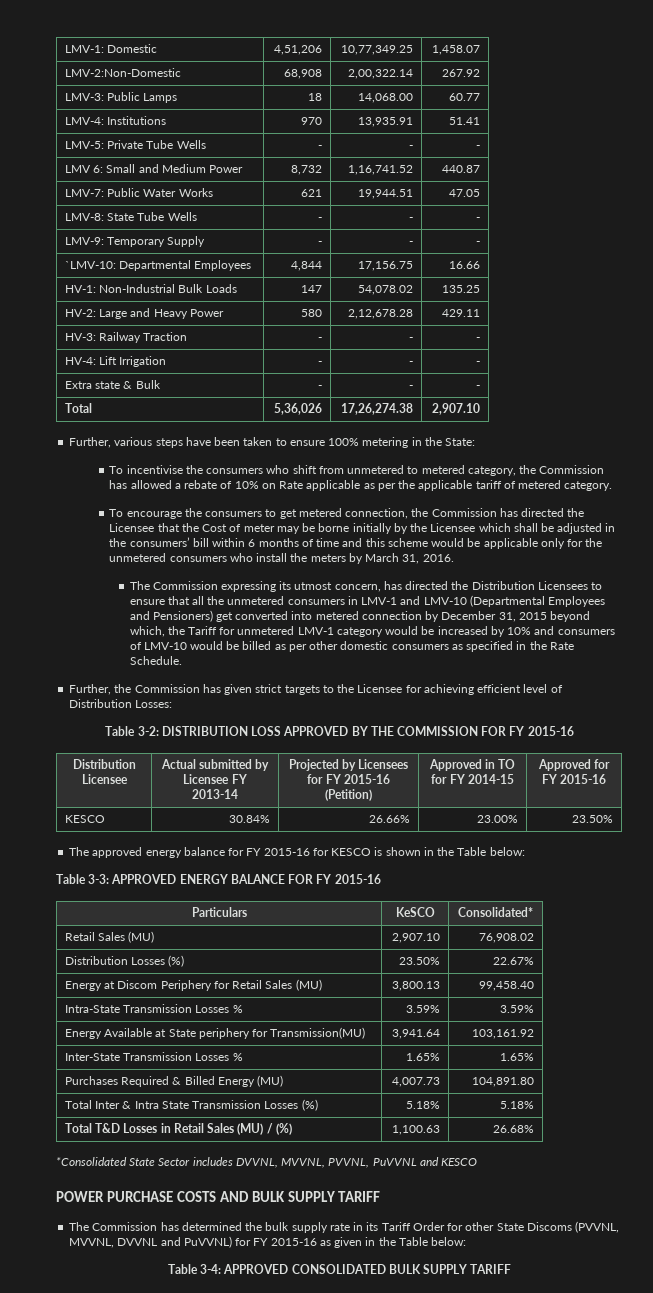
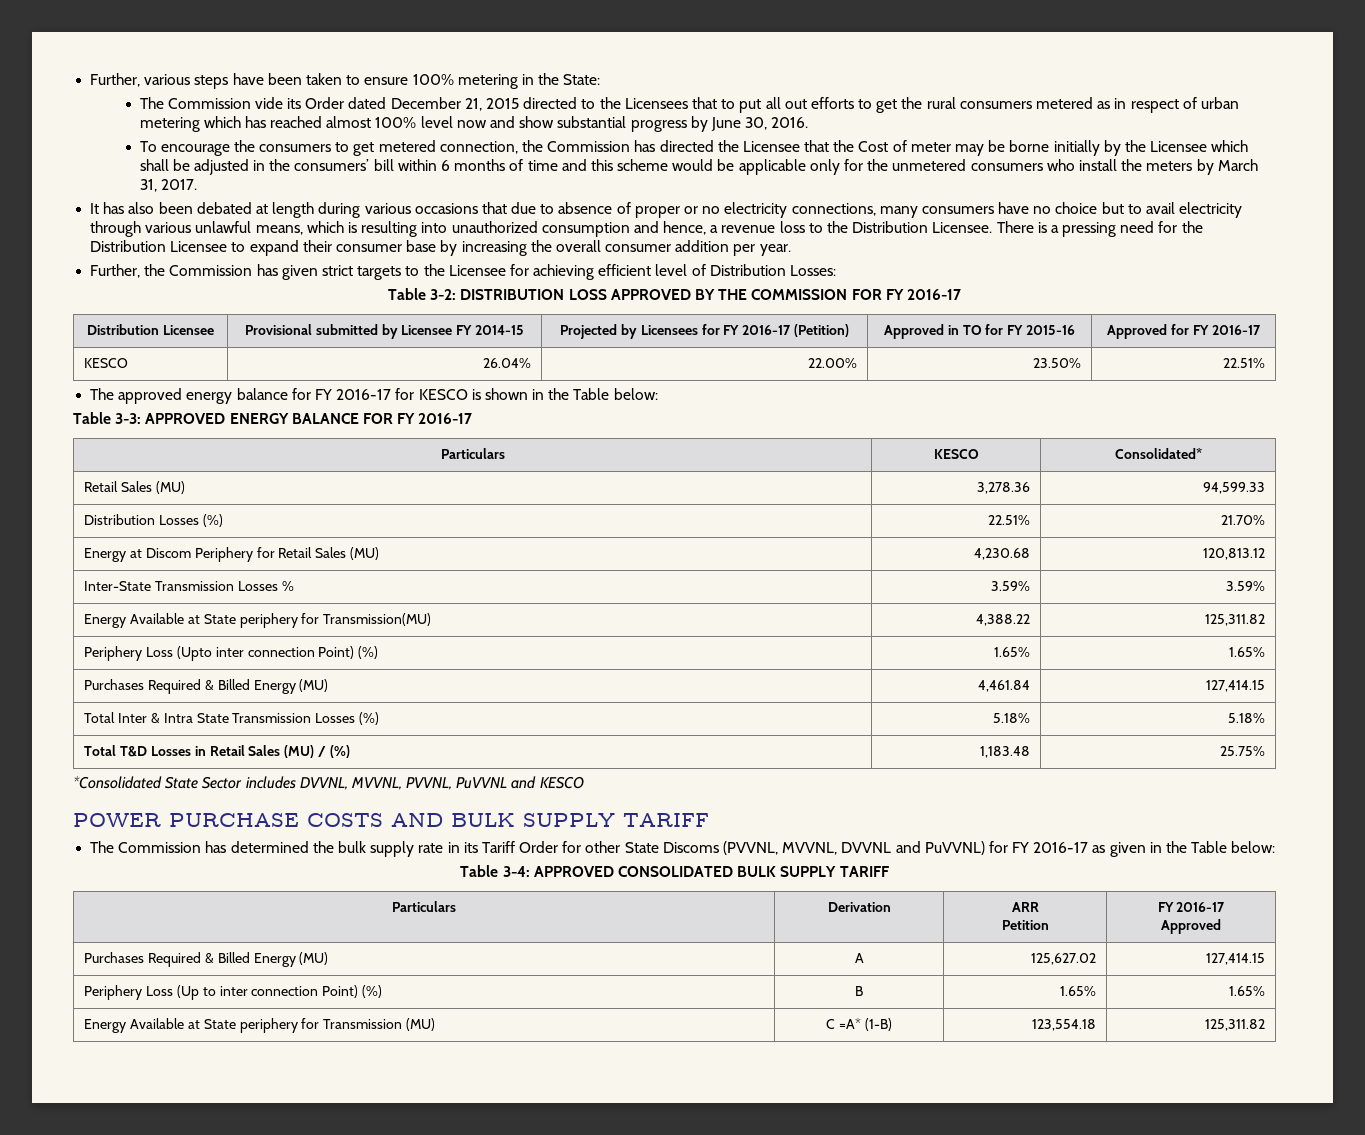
[64,44,158,53] [274,45,323,55] [341,45,414,55] [432,45,481,55] [64,68,181,77] [284,69,323,79] [348,69,414,79] [442,69,481,77] [64,92,178,103] [308,93,323,101] [358,93,414,103] [449,93,481,101] [64,116,167,125] [301,117,323,125] [358,117,414,127] [449,117,481,125] [64,140,206,149] [318,145,323,149] [409,145,414,149] [476,145,481,149] [64,164,244,173] [291,165,323,175] [348,165,414,175] [442,165,481,173] [64,188,213,197] [301,189,323,197] [358,189,414,199] [449,189,481,197] [64,212,197,221] [318,217,323,221] [409,217,414,221] [476,217,481,221] [64,236,206,247] [318,241,323,245] [409,241,414,245] [476,241,481,245] [64,260,252,271] [291,261,323,271] [358,261,414,271] [449,261,481,269] [64,284,237,293] [301,285,323,293] [358,285,414,295] [442,285,481,293] [64,308,224,319] [301,309,323,317] [348,309,414,319] [442,309,481,317] [64,332,188,343] [318,337,323,341] [409,337,414,341] [476,337,481,341] [64,356,167,367] [318,361,323,365] [409,361,414,365] [476,361,481,365] [64,380,161,389] [318,385,323,389] [409,385,414,389] [476,385,481,389] [64,403,92,413] [274,403,323,415] [341,403,414,415] [432,403,481,415] LMV-1: Domestic | 4,51,206 | 10,77,349.25 | 1,458.07 // LMV-2:Non-Domestic | 68,908 | 2,00,322.14 | 267.92 // LMV-3: Public Lamps | 18 | 14,068.00 | 60.77 // LMV-4: Institutions | 970 | 13,935.91 | 51.41 // LMV-5: Private Tube Wells | - | - | - // LMV 6: Small and Medium Power | 8,732 | 1,16,741.52 | 440.87 // LMV-7: Public Water Works | 621 | 19,944.51 | 47.05 // LMV-8: State Tube Wells | - | - | - // LMV-9: Temporary Supply | - | - | - // `LMV-10: Departmental Employees | 4,844 | 17,156.75 | 16.66 // HV-1: Non-Industrial Bulk Loads | 147 | 54,078.02 | 135.25 // HV-2: Large and Heavy Power | 580 | 2,12,678.28 | 429.11 // HV-3: Railway Traction | - | - | - // HV-4: Lift Irrigation | - | - | - // Extra state & Bulk | - | - | - // Total | 5,36,026 | 17,26,274.38 | 2,907.10 // -> (90, 80) none
[109,465,605,476] [109,480,613,491] To incentivise the consumers who shift from unmetered to metered category, the Commission has allowed a rebate of 10% on Rate applicable as per the applicable tariff of metered category. -> [139,97,1239,113] [139,116,809,132] The Commission vide its Order dated December 21, 2015 directed to the Licensees that to put all out efforts to get the rural consumers metered as in respect of urban metering which has reached almost 100% level now and show substantial progress by June 30, 2016.
[422,554,454,562] [129,581,603,592] [129,595,606,607] [129,610,591,622] [129,626,615,637] [129,641,574,652] [129,656,182,665] 2016. // The Commission expressing its utmost concern, has directed the Distribution Licensees to ensure that all the unmetered consumers in LMV-1 and LMV-10 (Departmental Employees and Pensioners) get converted into metered connection by December 31, 2015 beyond which, the Tariff for unmetered LMV-1 category would be increased by 10% and consumers of LMV-10 would be billed as per other domestic consumers as specified in the Rate Schedule. -> [160,179,197,190] [90,202,1243,218] [90,221,1203,237] [90,240,791,256] 2017. // It has also been debated at length during various occasions that due to absence of proper or no electricity connections, many consumers have no choice but to avail electricity through various unlawful means, which is resulting into unauthorized consumption and hence, a revenue loss to the Distribution Licensee. There is a pressing need for the Distribution Licensee to expand their consumer base by increasing the overall consumer addition per year.
[527,726,574,736] 2015-16 -> [906,289,961,300] 2016-17
[160,759,196,769] Actual -> [245,324,313,335] Provisional
[192,789,238,799] 2013-14 -> [474,325,524,335] 2014-15
[343,774,390,784] 2015-16 -> [742,325,792,335] 2016-17
[467,774,514,784] 2014-15 -> [1025,325,1075,335] 2015-16
[560,774,607,784] [64,815,105,823] [229,815,271,823] [369,815,411,823] [477,815,519,823] [572,815,614,823] 2015-16 // KESCO | 30.84% | 26.66% | 23.00% | 23.50% -> [1211,325,1261,335] [84,358,129,368] [482,358,531,368] [807,358,857,368] [1032,358,1081,368] [1222,358,1265,368] 2016-17 // KESCO | 26.04% | 22.00% | 23.50% | 22.51%
[263,848,310,856] 2015-16 -> [336,389,392,400] 2016-17
[334,874,381,884] [191,907,247,917] [395,907,435,917] 2015-16 // Particulars | KeSCO -> [418,413,473,424] [440,448,505,459] [933,449,979,459] 2016-17 // Particulars | KESCO
[392,933,441,943] [479,933,535,943] 2,907.10 | 76,908.02 -> [976,482,1030,494] [1202,482,1265,494] 3,278.36 | 94,599.33
[399,957,441,965] [493,957,535,965] 23.50% | 22.67% -> [987,515,1030,525] [1220,515,1265,525] 22.51% | 21.70%
[392,981,441,991] [479,981,535,991] [64,1005,120,1013] 3,800.13 | 99,458.40 // Intra-State -> [973,548,1030,560] [1202,548,1265,560] [84,581,152,591] 4,230.68 | 120,813.12 // Inter-State
[392,1029,441,1039] [472,1029,535,1039] [64,1052,243,1061] 3,941.64 | 103,161.92 // Inter-State Transmission Losses % -> [975,614,1030,626] [1204,614,1265,626] [84,646,379,661] 4,388.22 | 125,311.82 // Periphery Loss (Upto inter connection Point) (%)
[392,1077,441,1087] [472,1077,535,1087] 4,007.73 | 104,891.80 -> [977,680,1030,692] [1205,680,1265,692] 4,461.84 | 127,414.15
[392,1125,441,1135] [493,1125,535,1133] 1,100.63 | 26.68% -> [979,746,1030,758] [1219,746,1265,756] 1,183.48 | 25.75%
[270,1238,317,1246] 2015-16 -> [1033,842,1089,853] 2016-17
(512, 1269) none -> [392,901,456,912] [827,902,891,912] [1011,902,1039,912] [1001,920,1049,930] [1157,902,1226,912] [1161,919,1222,934] [84,952,329,967] [854,953,864,963] [1030,953,1096,965] [1205,953,1265,965] [84,985,382,1000] [855,986,863,996] [1059,986,1096,996] [1228,986,1265,996] [84,1018,435,1033] [826,1018,892,1031] [1031,1019,1096,1031] [1204,1019,1265,1031] // Particulars | Derivation | ARR // Petition | FY 2016-17 // Approved // Purchases Required & Billed Energy (MU) | A | 125,627.02 | 127,414.15 // Periphery Loss (Up to inter connection Point) (%) | B | 1.65% | 1.65% // Energy Available at State periphery for Transmission (MU) | C =A* (1-B) | 123,554.18 | 125,311.82

